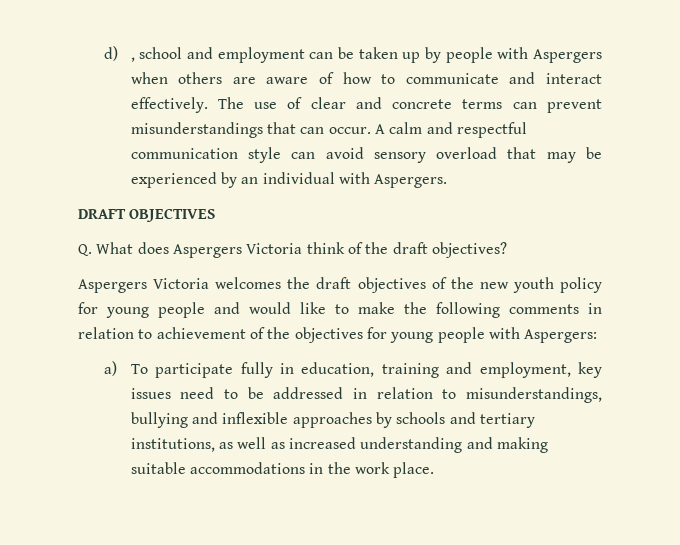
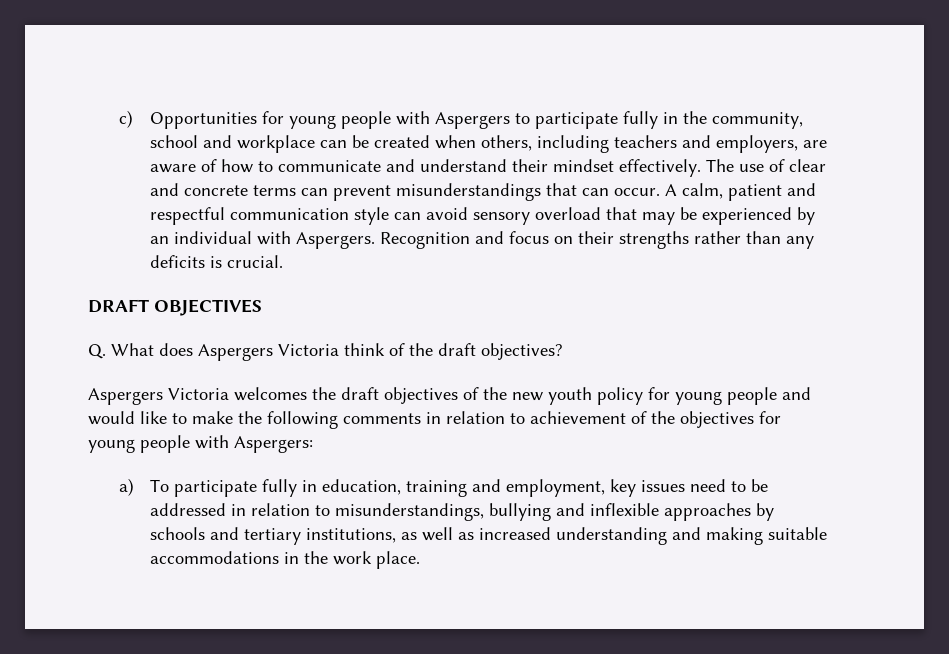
[104,46,603,63] [130,72,223,84] d) , school and employment can be taken up by people with Aspergers when others -> [119,110,804,129] [150,135,799,153] c) Opportunities for young people with Aspergers to participate fully in the community, school and workplace can be created when others, including teachers and employers,
[546,73,603,84] interact -> [420,159,615,172] understand their mindset
[389,122,423,134] calm -> [682,183,783,201] calm, patient
(448, 181) none -> [380,231,815,249] [150,255,284,268] Recognition and focus on their strengths rather than any deficits is crucial.

